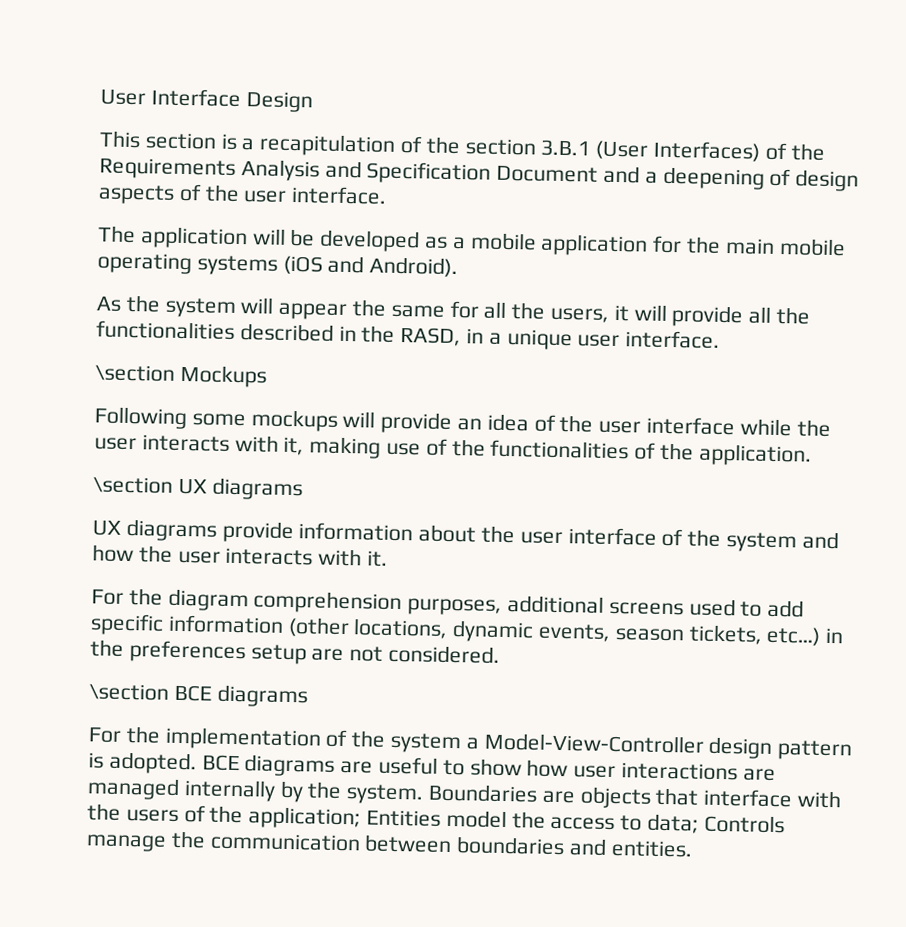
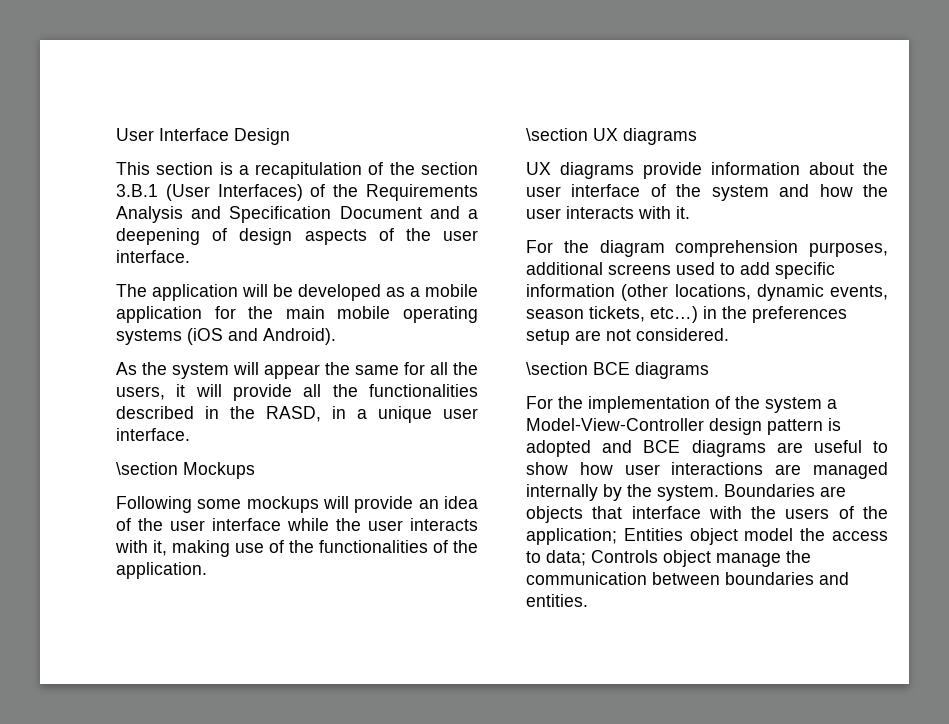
[108,751,197,775] adopted. -> [526,440,633,457] adopted and
(442, 818) none -> [689,528,738,545] object
(785, 824) none -> [663,550,711,567] object

